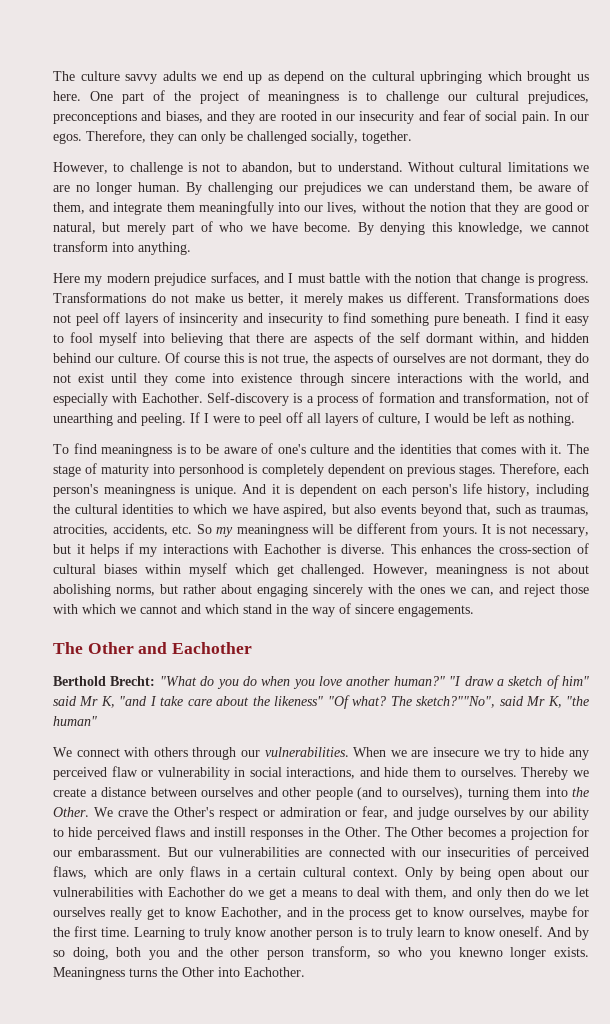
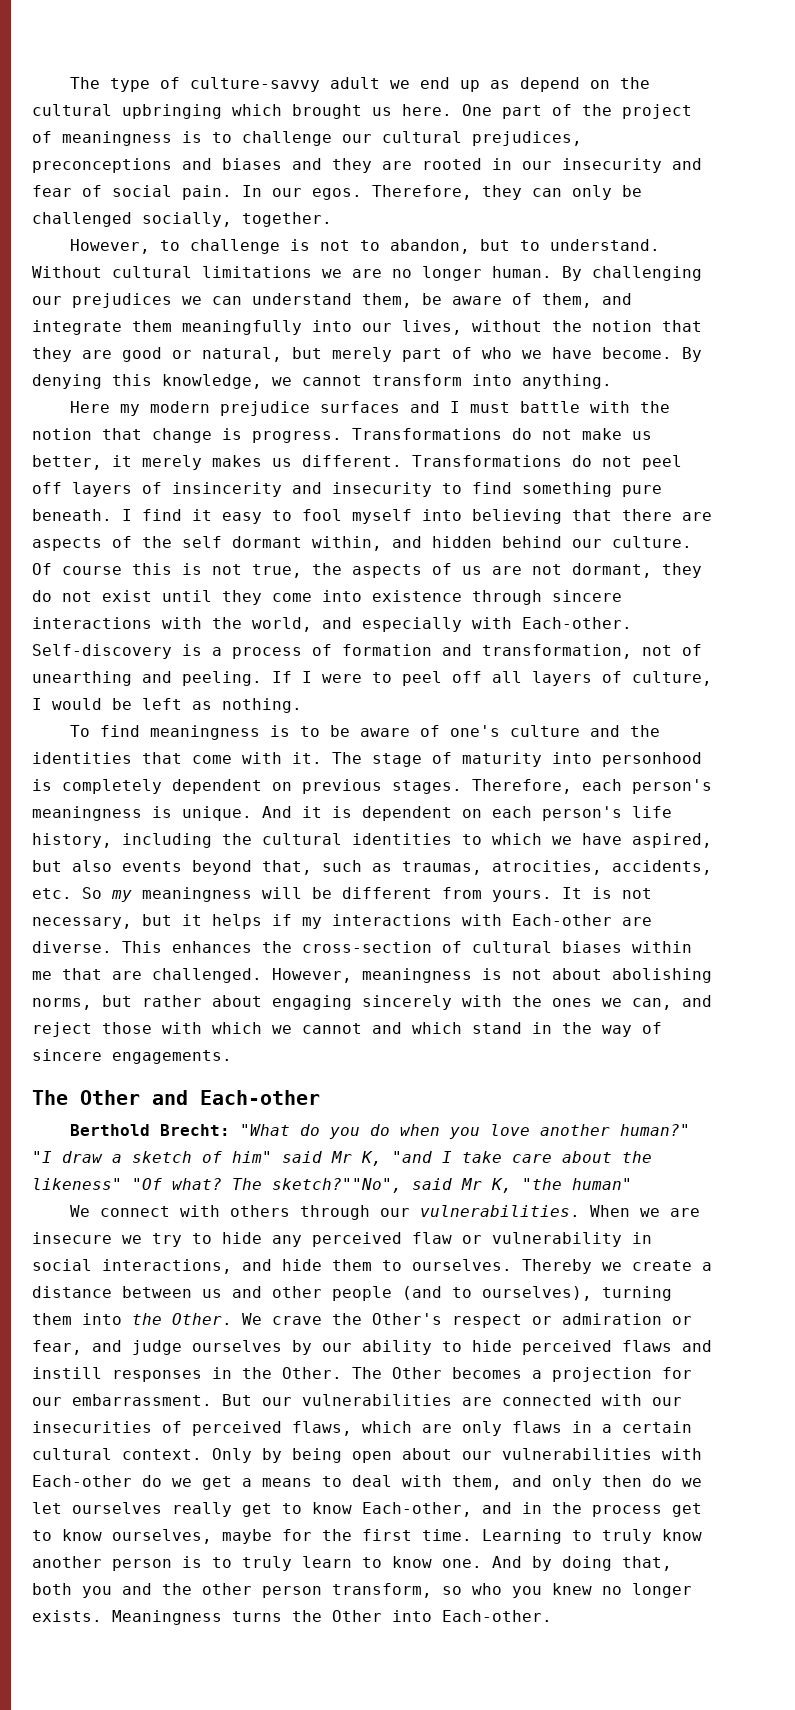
[53,71,196,84] The culture savvy adults -> [70,77,381,92] The type of culture-savvy adult
[165,111,203,123] biases, -> [222,158,282,170] biases
[210,272,260,285] surfaces, -> [320,401,401,413] surfaces
[564,293,589,303] does -> [572,455,592,467] do
[393,353,445,363] ourselves -> [462,566,482,575] us
[141,393,203,403] Eachother. -> [522,617,632,629] Each-other.
[481,447,517,454] comes -> [192,755,232,764] come
[264,544,336,554] Eachother is -> [512,914,652,926] Each-other are
[188,563,294,577] myself which get -> [32,968,142,980] me that are
[172,642,253,654] Eachother -> [200,1090,320,1105] Each-other
[201,787,253,797] ourselves -> [202,1289,222,1298] us
[78,847,162,857] embarassment. -> [72,1394,212,1406] embarrassment.
[167,887,225,897] Eachother -> [32,1475,132,1487] Each-other
[220,907,282,919] Eachother, -> [362,1502,472,1517] Each-other,
[498,926,543,937] oneself. -> [442,1559,482,1568] one.
[53,947,109,960] so doing, -> [562,1556,672,1571] doing that,
[458,947,503,957] knewno -> [552,1583,622,1595] knew no
[244,967,305,977] Eachother. -> [442,1610,552,1622] Each-other.

